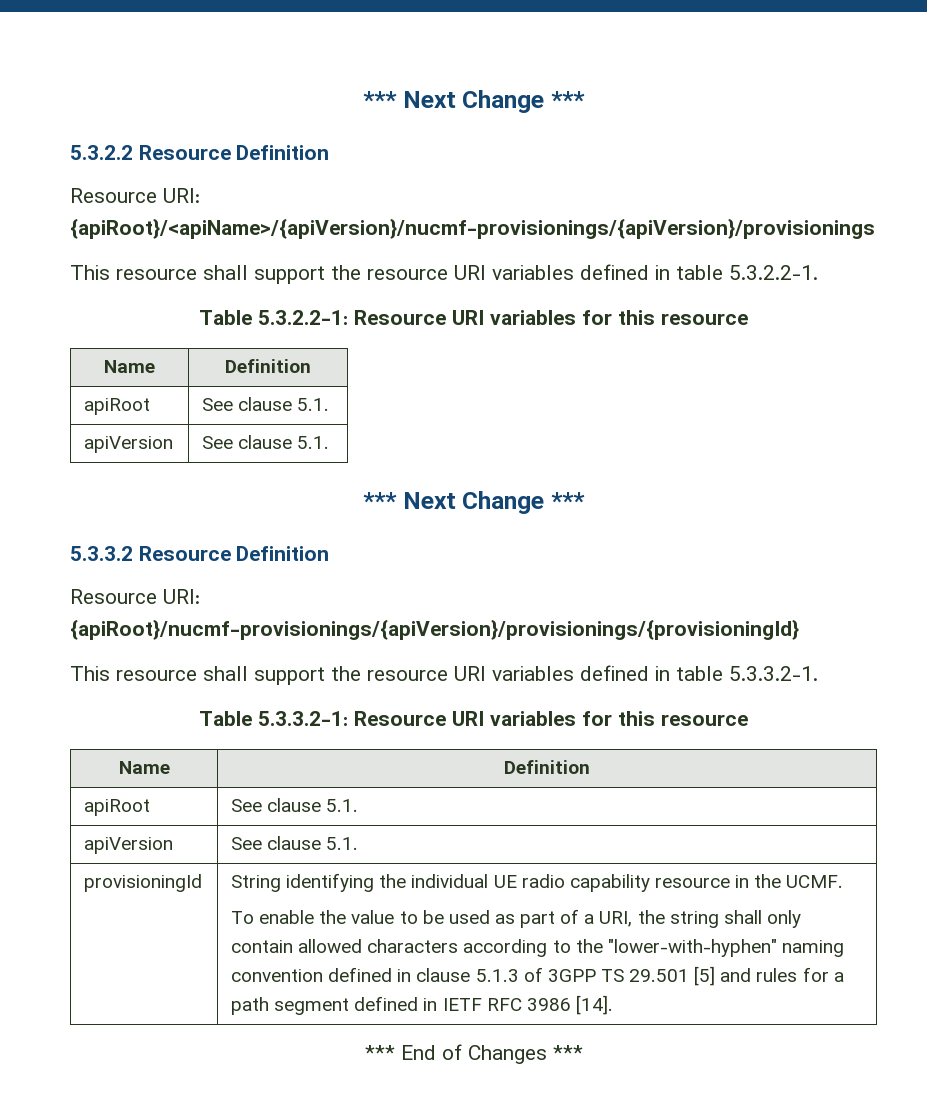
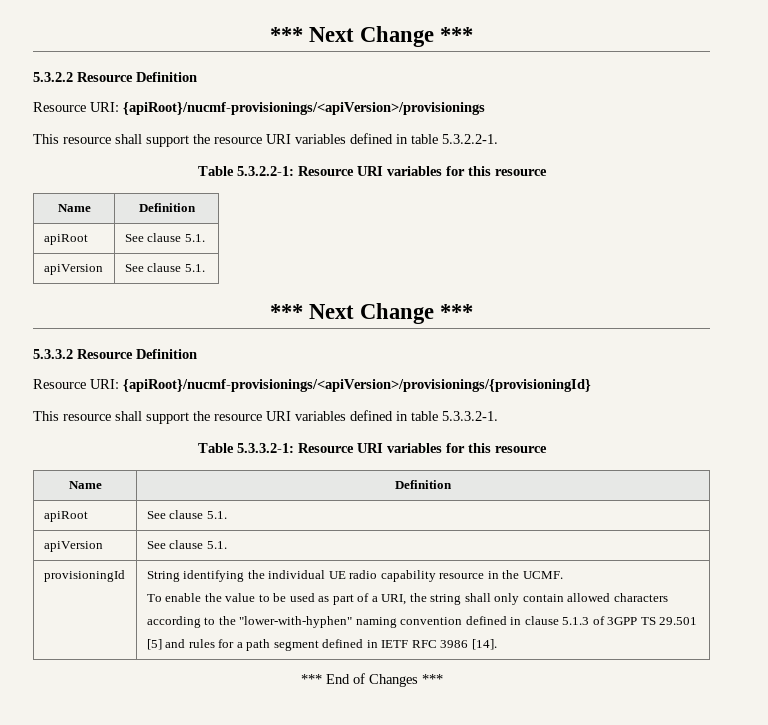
[70,218,875,239] {apiRoot}/<apiName>/{apiVersion}/nucmf-provisionings/{apiVersion}/provisionings -> [123,102,485,115] {apiRoot}/nucmf-provisionings/<apiVersion>/provisionings
[70,619,799,640] {apiRoot}/nucmf-provisionings/{apiVersion}/provisionings/{provisioningId} -> [123,379,591,392] {apiRoot}/nucmf-provisionings/<apiVersion>/provisionings/{provisioningId}

